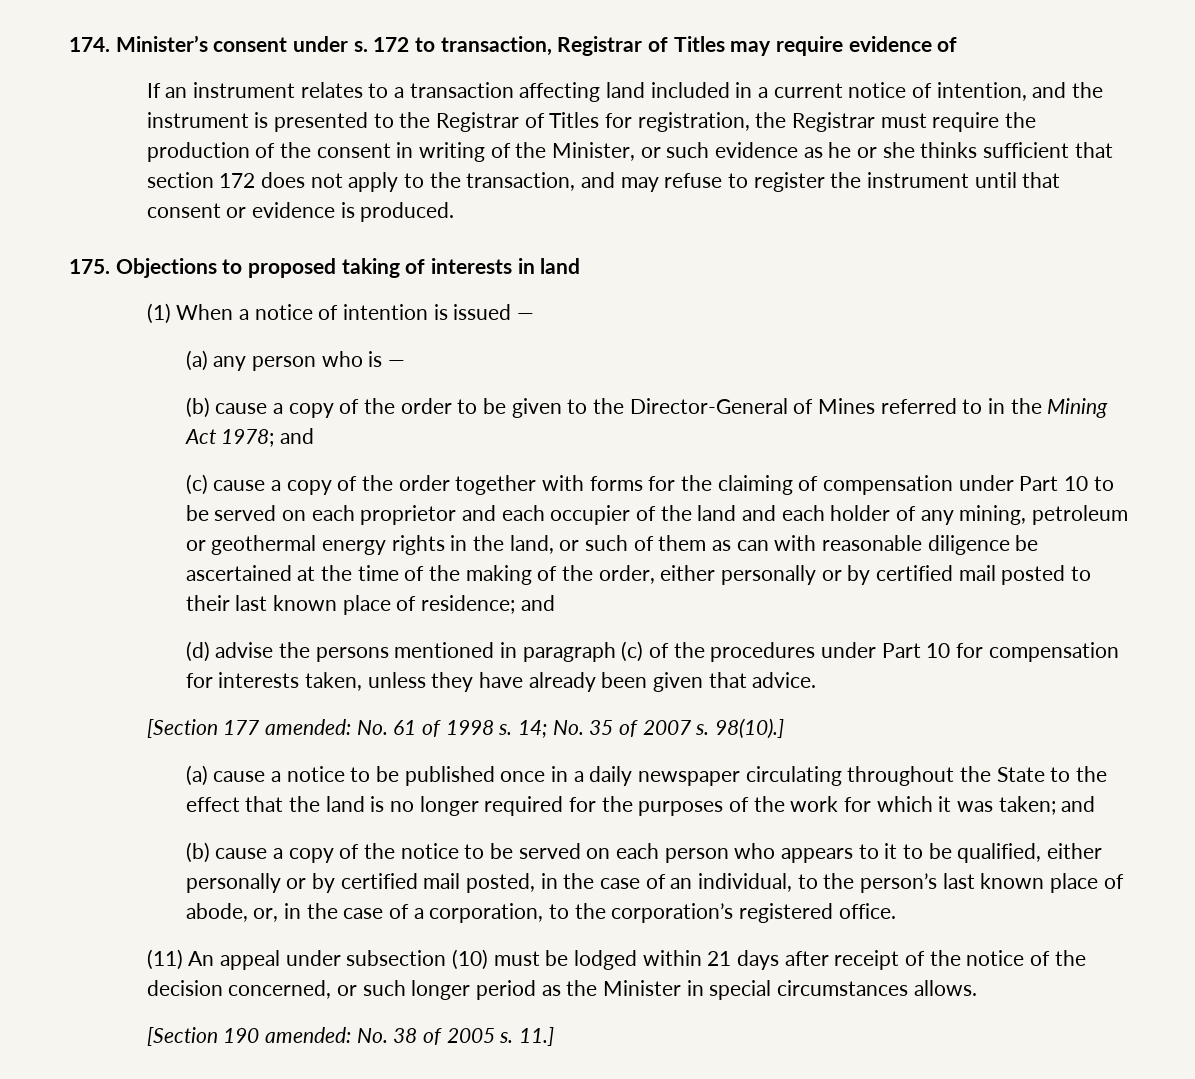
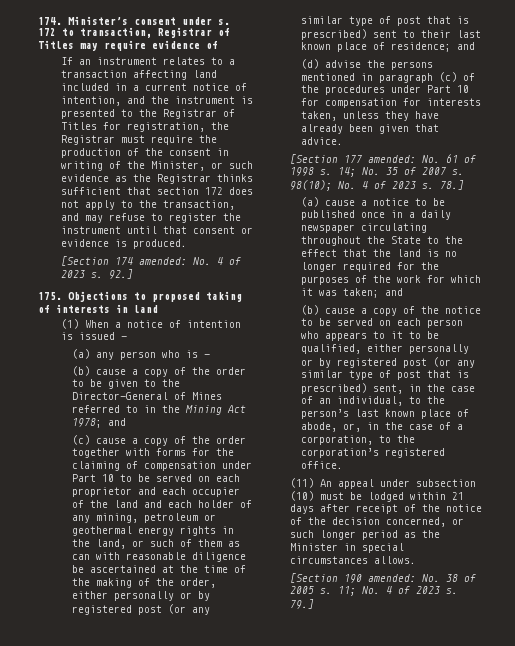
[828,142,915,158] he or she -> [132,174,211,184] the Registrar
(455, 212) none -> [60,256,241,266] [60,269,133,279] // [Section 174 amended: No. 4 of 2023 s. 92.]
[876,565,1066,585] certified mail posted -> [72,604,211,615] [301,16,470,26] [301,29,398,40] registered post (or any similar type of post that is prescribed) sent
[715,718,785,739] 98(10).] -> [289,180,464,191] 98(10); No. 4 of 2023 s. 78.]
[340,873,535,893] certified mail posted, -> [337,357,476,368] [301,370,470,380] [301,383,404,394] registered post (or any similar type of post that is prescribed) sent,
[519,1027,555,1046] 11.] -> [337,586,458,596] [289,599,314,609] 11; No. 4 of 2023 s. 79.]

